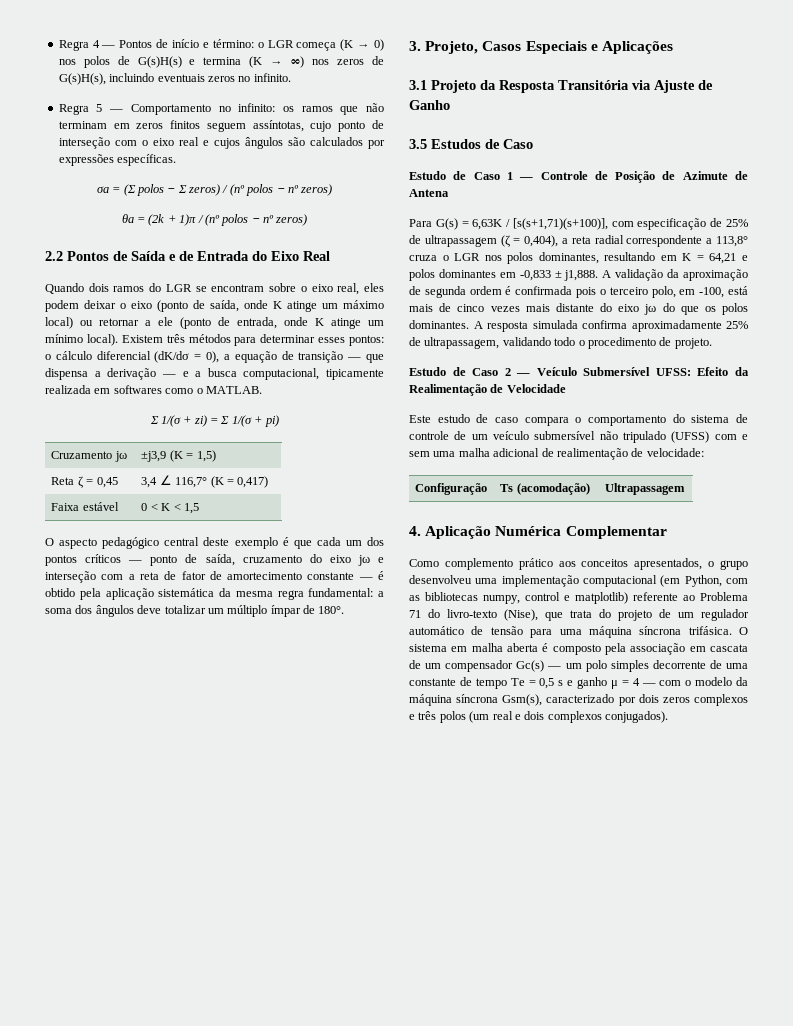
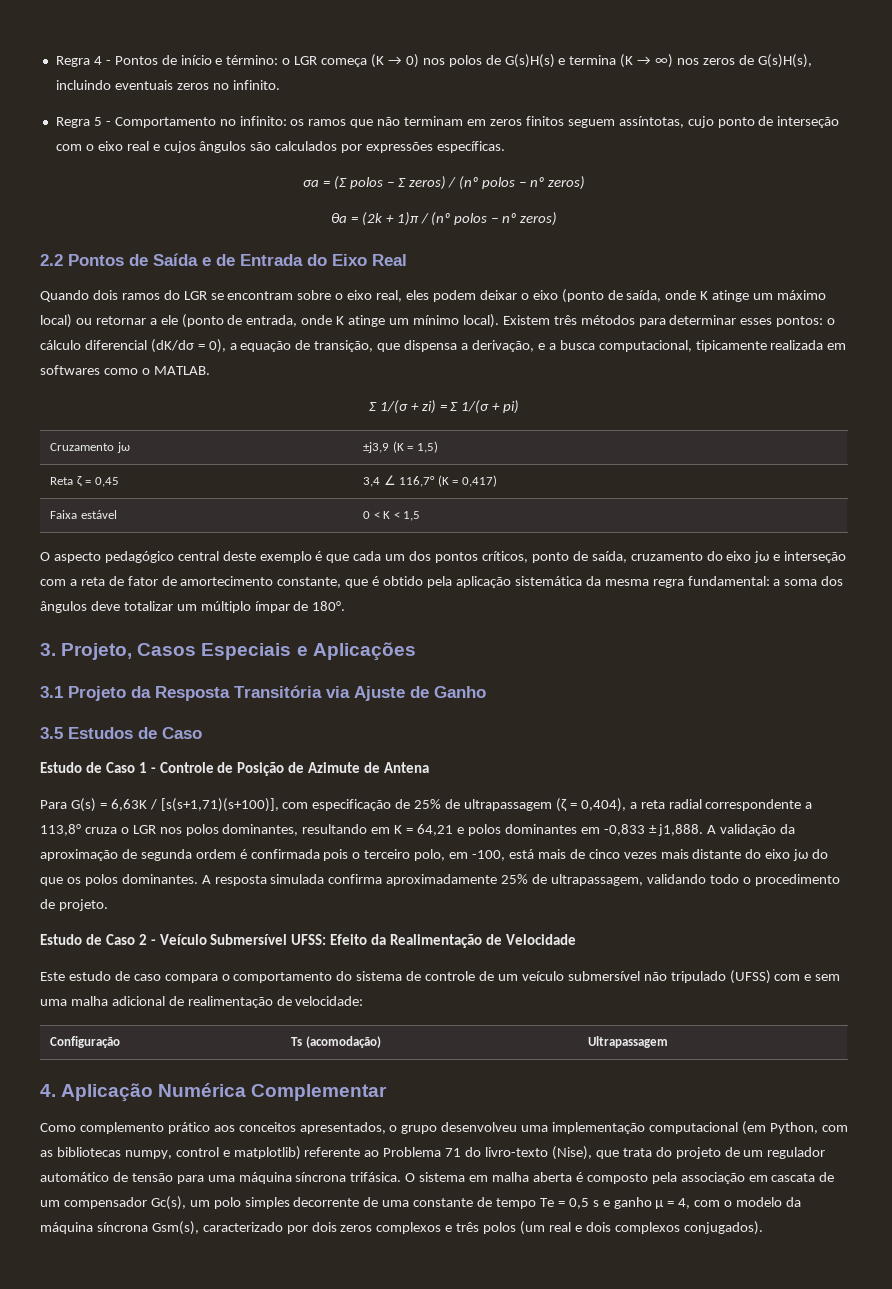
[101,45,116,48] — -> [105,60,111,65] -
[109,109,124,112] — -> [105,121,111,126] -
[298,351,362,363] transição — -> [314,340,374,352] transição,
[107,368,176,380] derivação — -> [471,340,534,352] derivação,
[85,554,143,563] críticos — -> [481,551,528,563] críticos,
[307,572,373,580] constante — -> [277,577,369,588] constante, que
[519,177,534,180] — -> [150,767,156,773] -
[516,373,531,376] — -> [150,939,156,945] -
[516,660,562,672] Gc(s) — -> [150,1196,186,1210] Gc(s),
[632,678,656,686] 4 — -> [678,1198,691,1209] 4,

